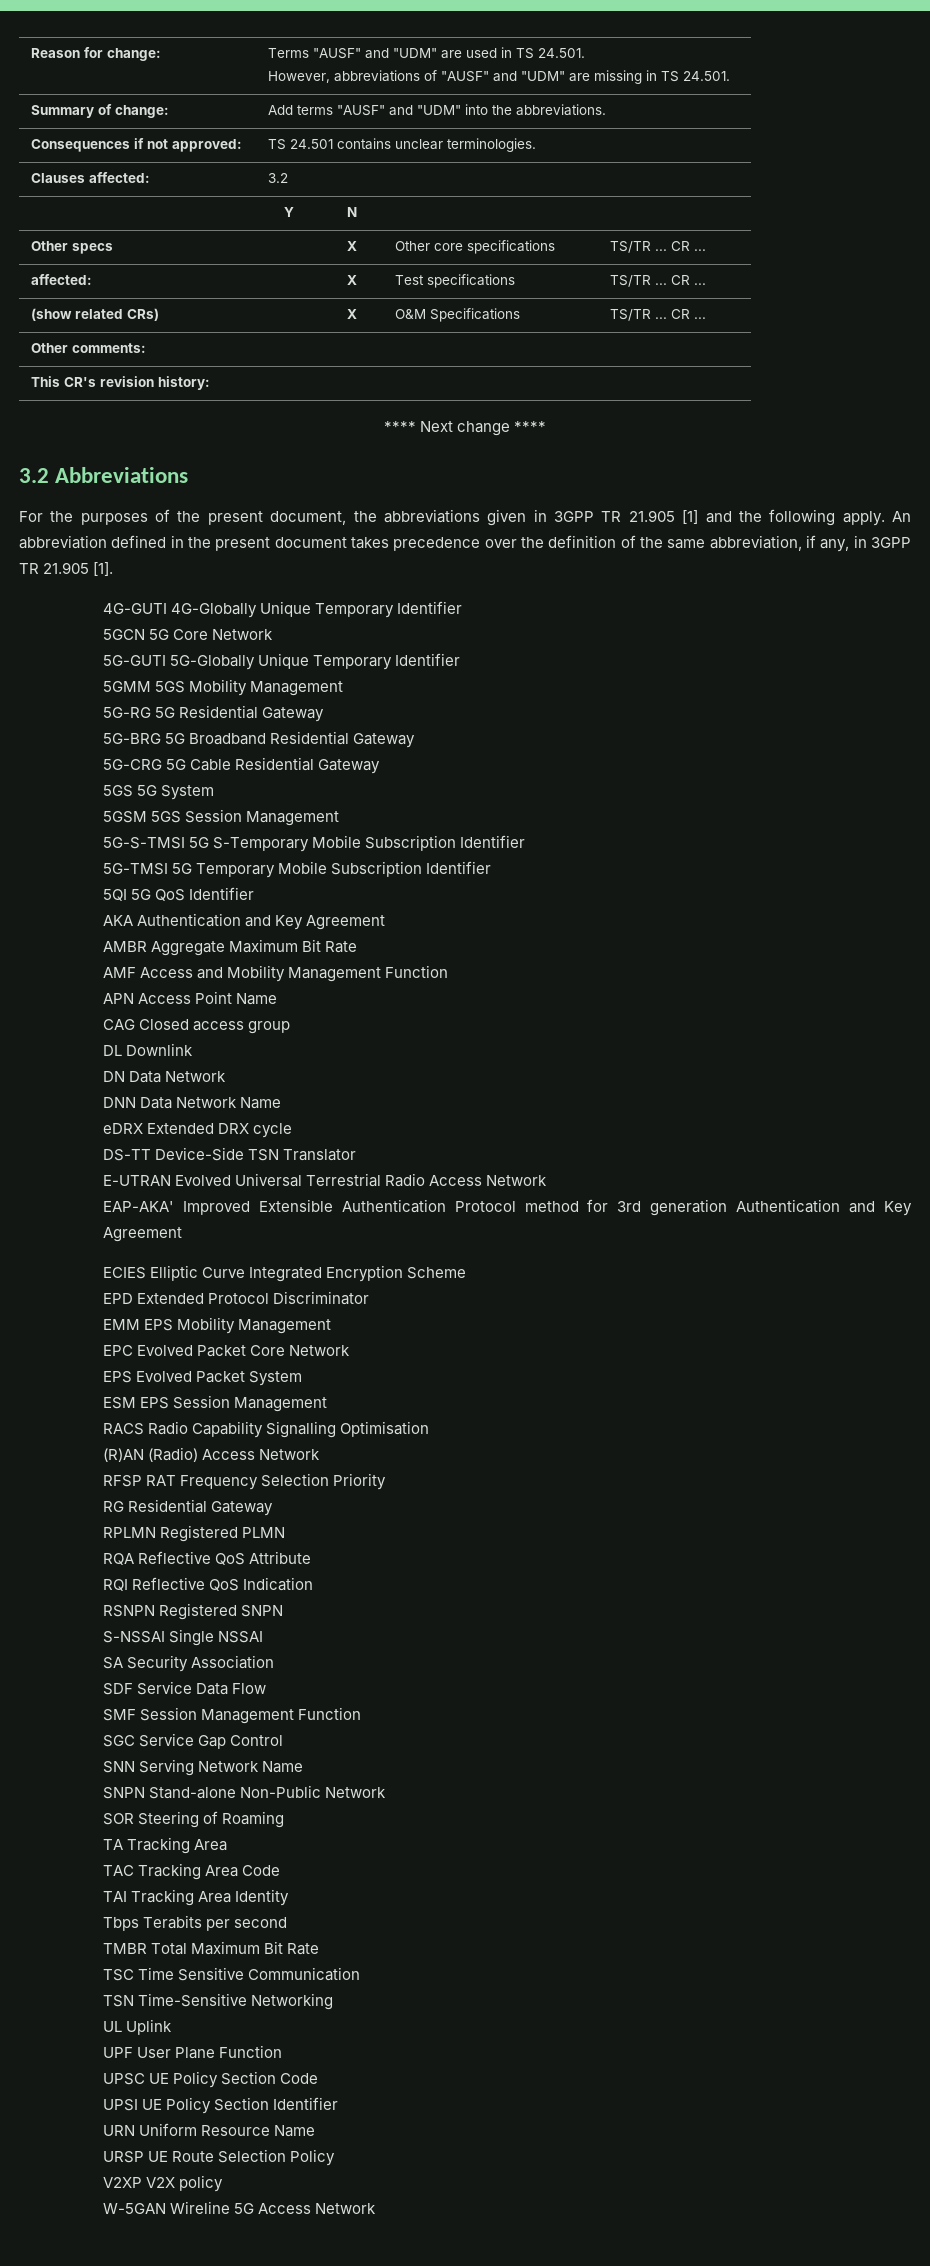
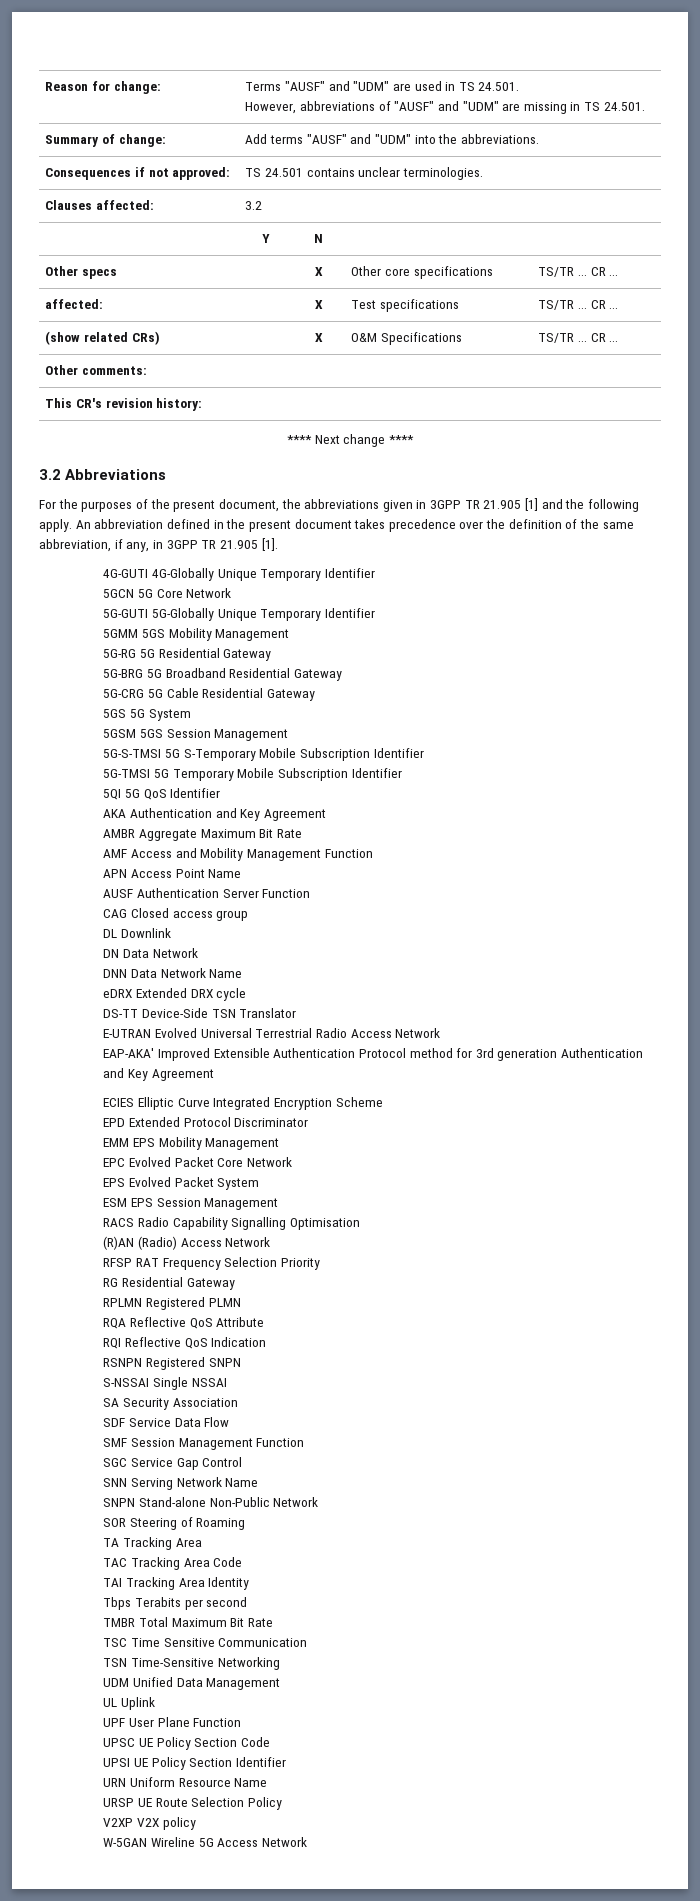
(278, 999) none -> [103,888,311,898] // AUSF Authentication Server Function
(334, 2001) none -> [103,1677,281,1690] // UDM Unified Data Management

